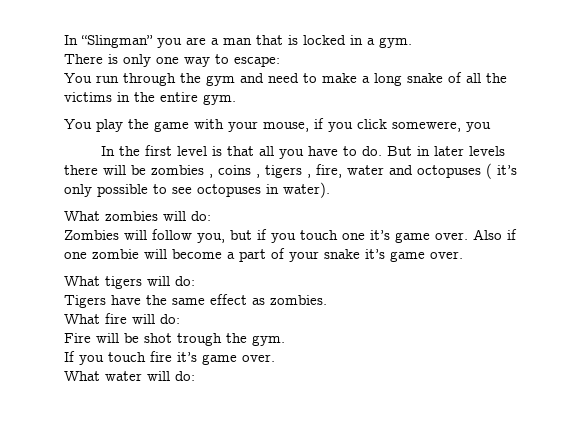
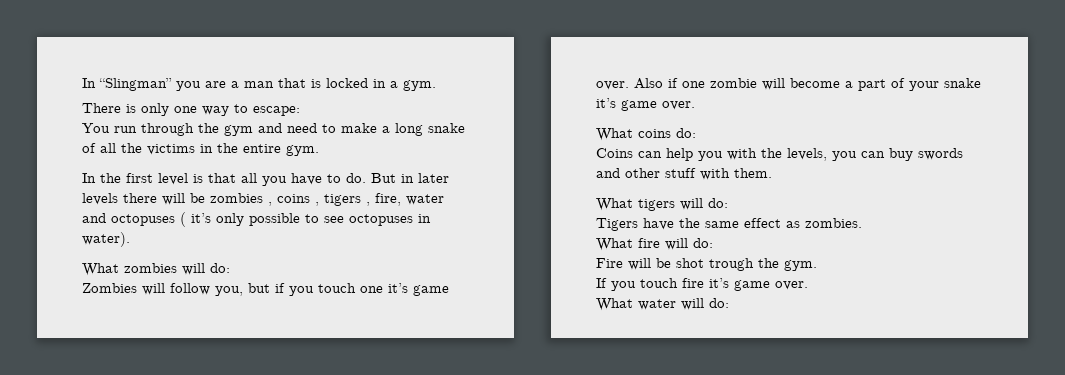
[64,118,491,132] // You play the game with your mouse, if you click somewere, you -> (319, 150) none
(463, 255) none -> [596,128,696,141] [596,148,963,161] [596,168,772,180] // What coins do: // Coins can help you with the levels, you can buy swords and other stuff with them.

